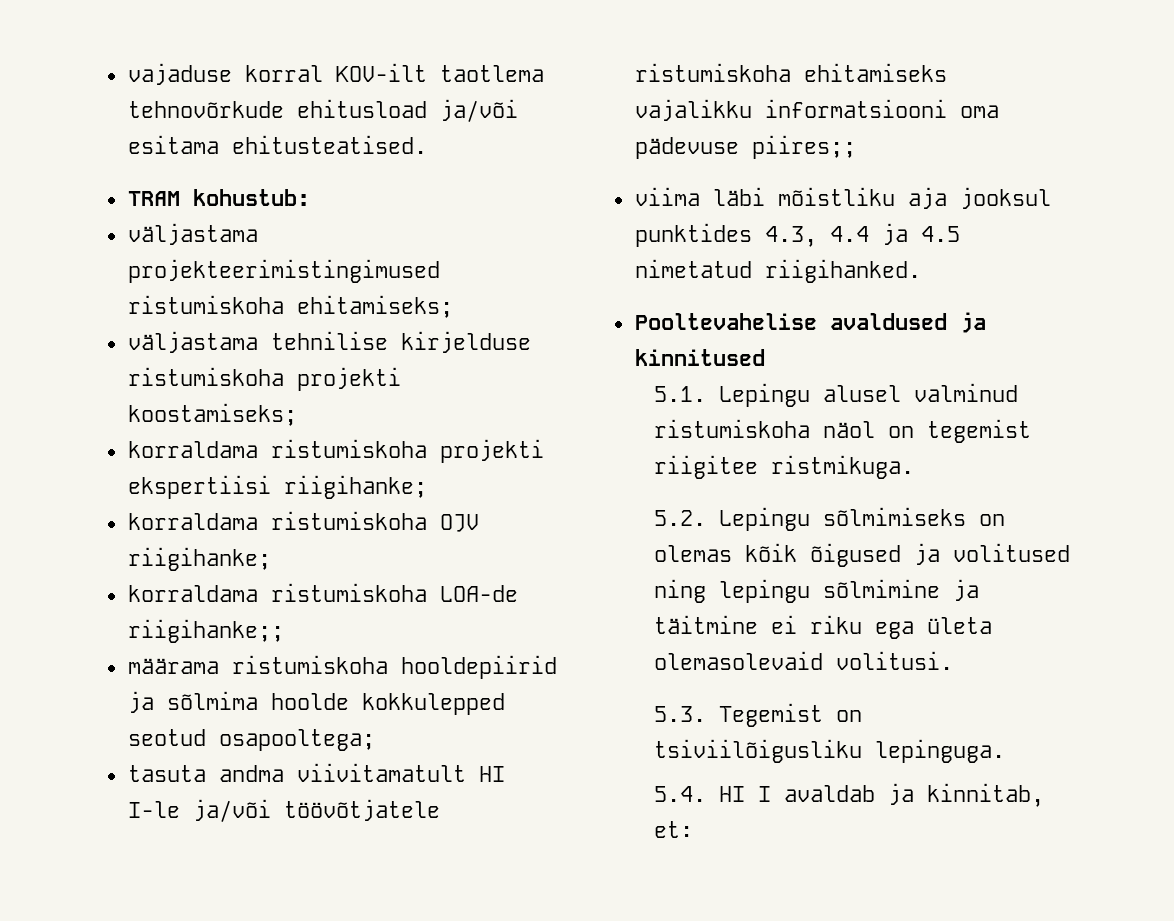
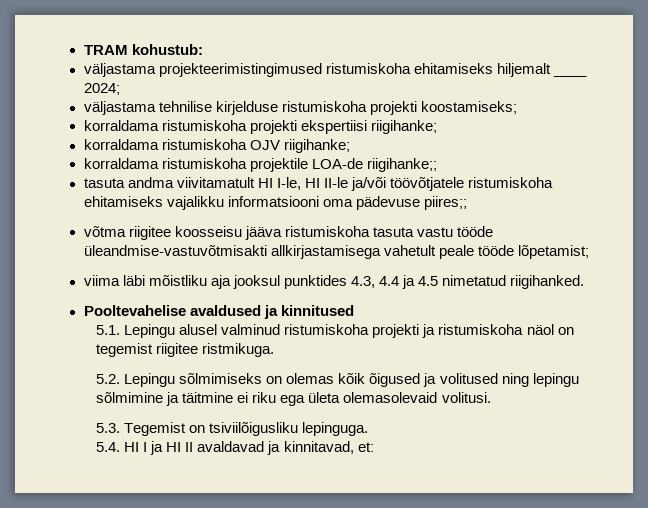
[127,63,544,85] [127,99,518,122] [127,135,427,154] vajaduse korral KOV-ilt taotlema tehnovõrkude ehitusload ja/või esitama ehitusteatised. // -> (83, 50) none
[296,295,453,318] ehitamiseks; -> [413,63,587,77] [83,83,120,95] ehitamiseks hiljemalt ____ 2024;
(427, 592) none -> [249,158,308,172] projektile
[127,655,557,679] [127,691,505,715] [127,729,375,751] // määrama ristumiskoha hooldepiirid ja sõlmima hoolde kokkulepped seotud osapooltega; -> (437, 165) none
[127,801,180,818] I-le -> [276,177,348,190] I-le, HI II-le
(856, 147) none -> [83,226,493,240] [83,245,589,259] // võtma riigitee koosseisu jääva ristumiskoha tasuta vastu tööde üleandmise-vastuvõtmisakti allkirjastamisega vahetult peale tööde lõpetamist;
(810, 428) none -> [372,324,524,338] projekti ja ristumiskoha
[783,783,1044,807] avaldab ja kinnitab, -> [150,441,354,455] ja HI II avaldavad ja kinnitavad,

